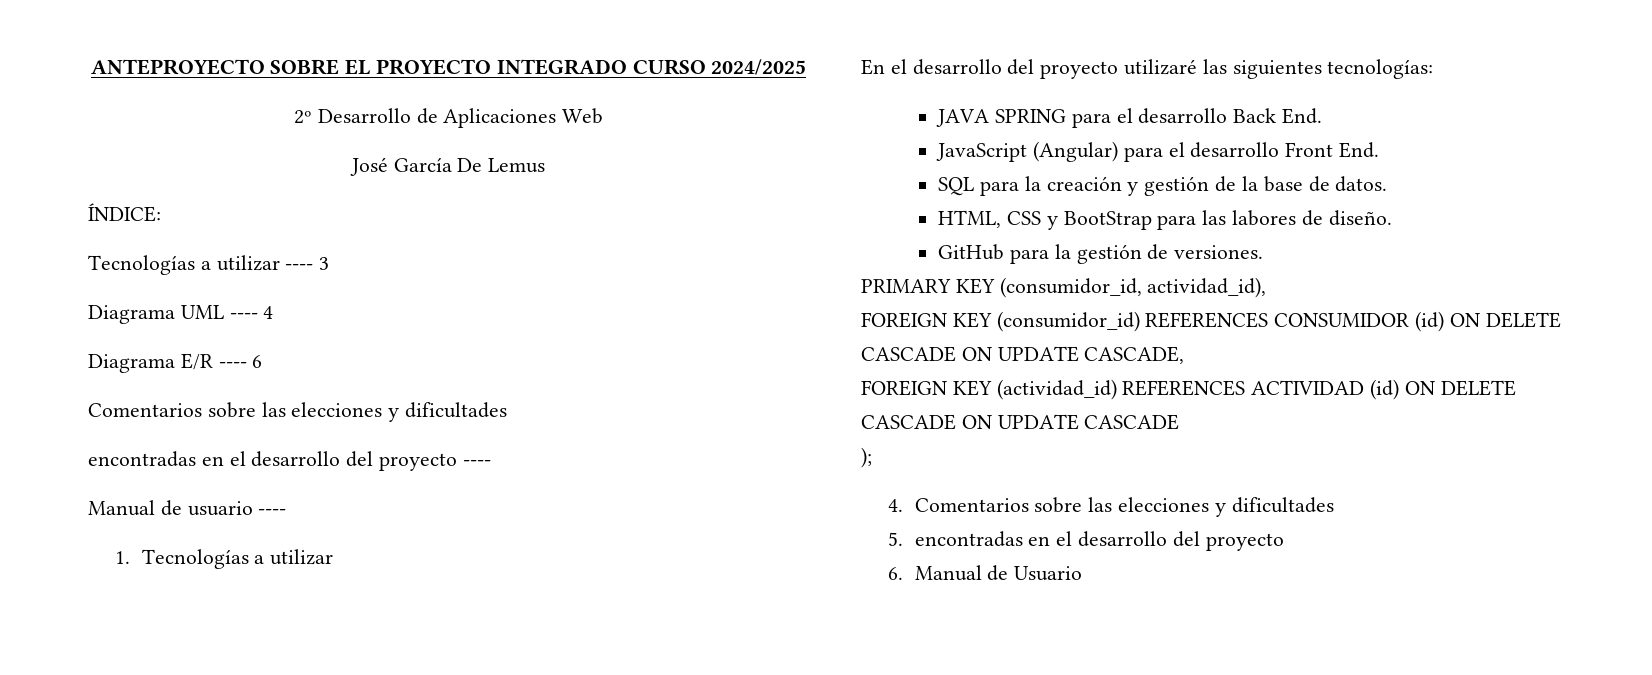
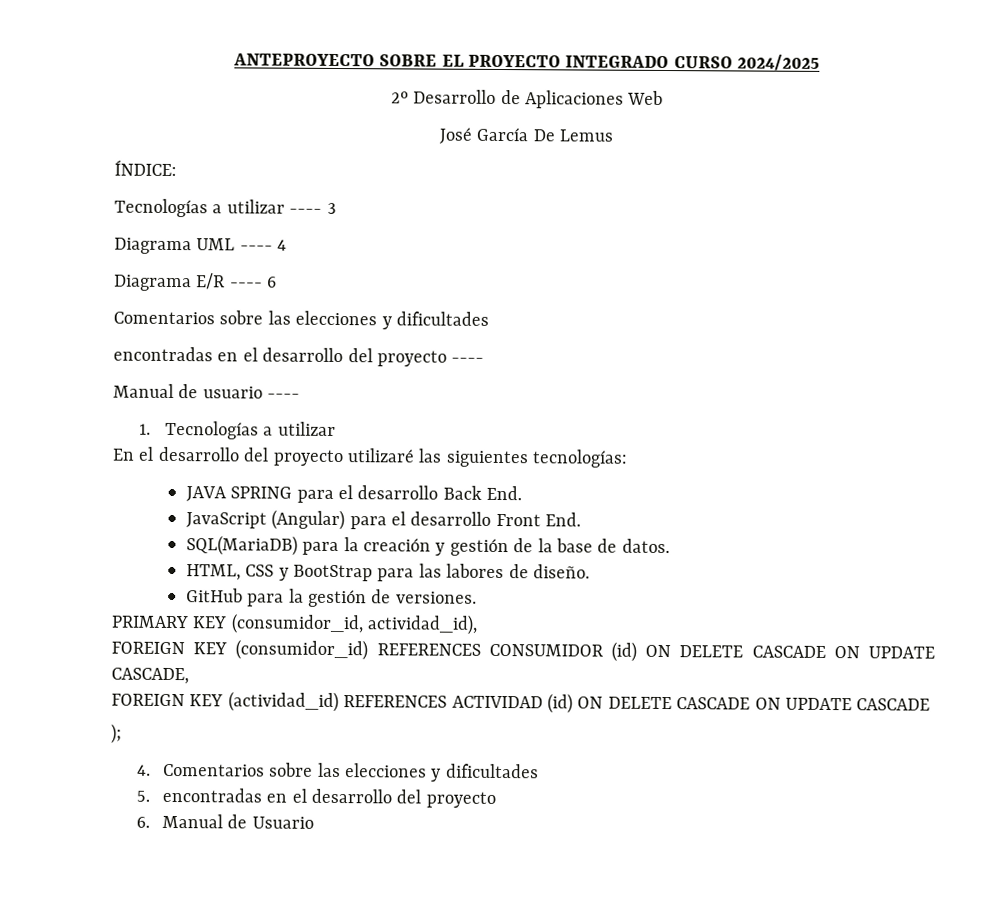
[938,177,975,196] SQL -> [185,535,298,556] SQL(MariaDB)

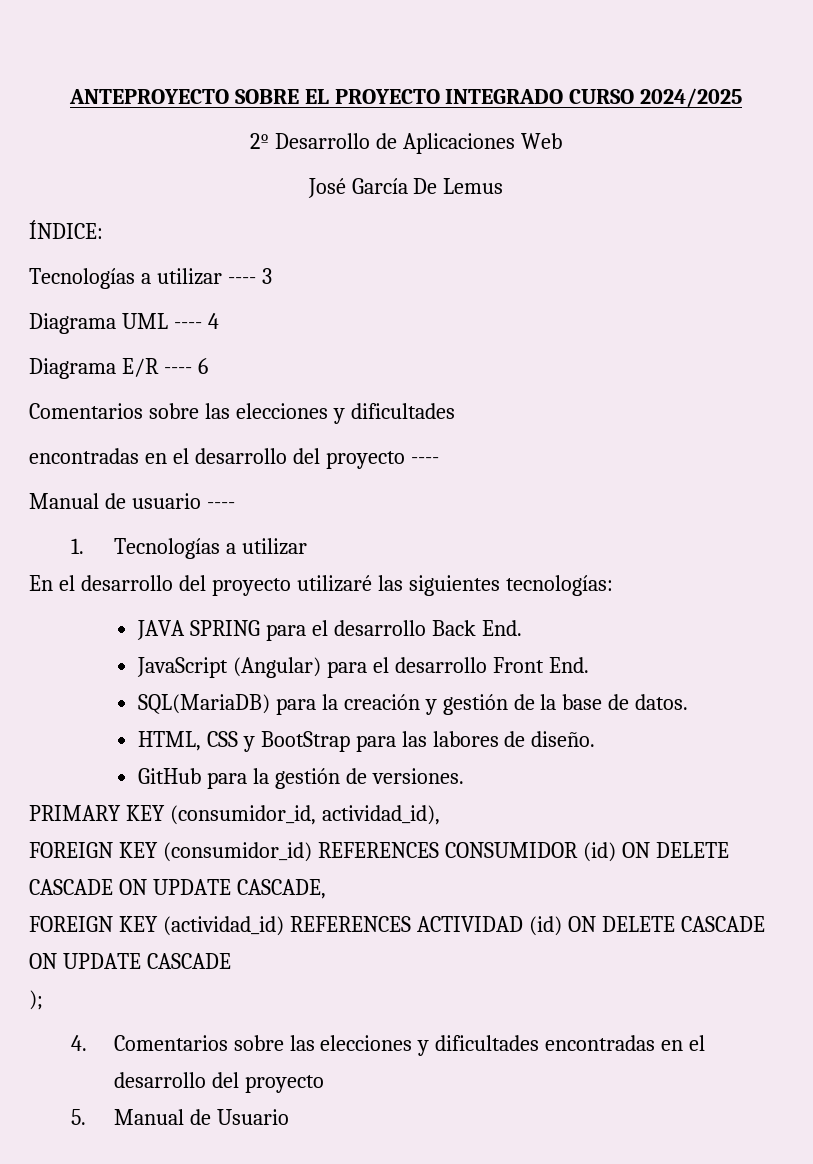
[135,790,150,802] // 5. -> (540, 1043) none
[135,816,150,828] 6. -> [71,1109,87,1125] 5.

